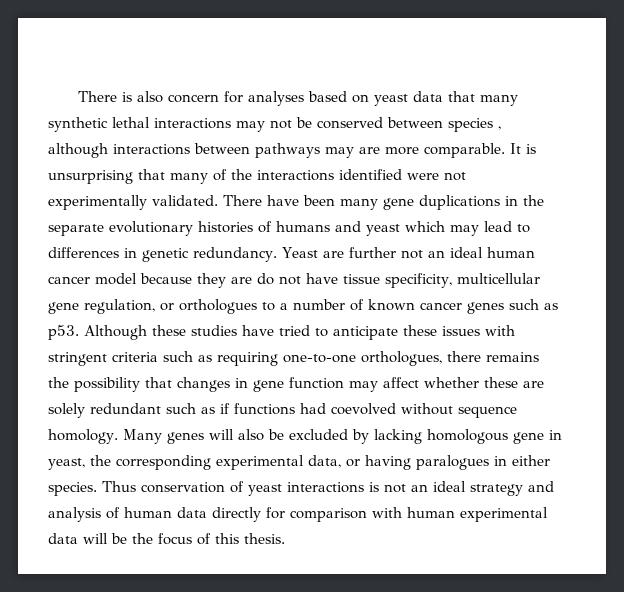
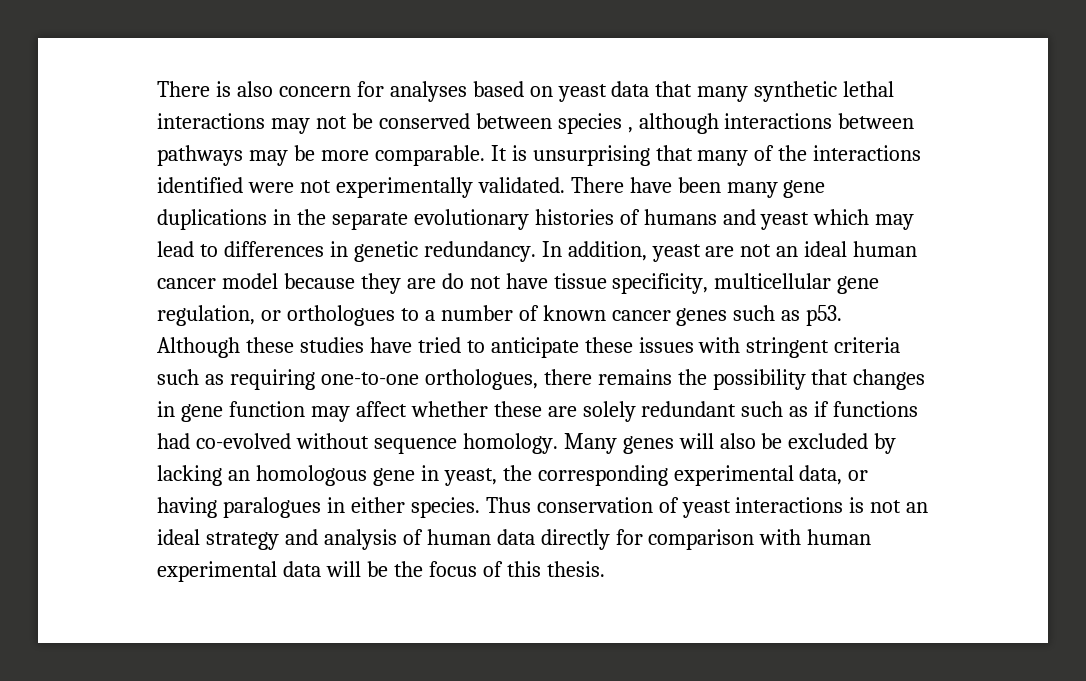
[359,147,380,154] are -> [293,145,315,161] be
[281,247,396,258] Yeast are further -> [541,241,735,262] In addition, yeast are
[331,403,396,415] coevolved -> [195,433,291,449] co-evolved
(422, 436) none -> [227,470,250,481] an

